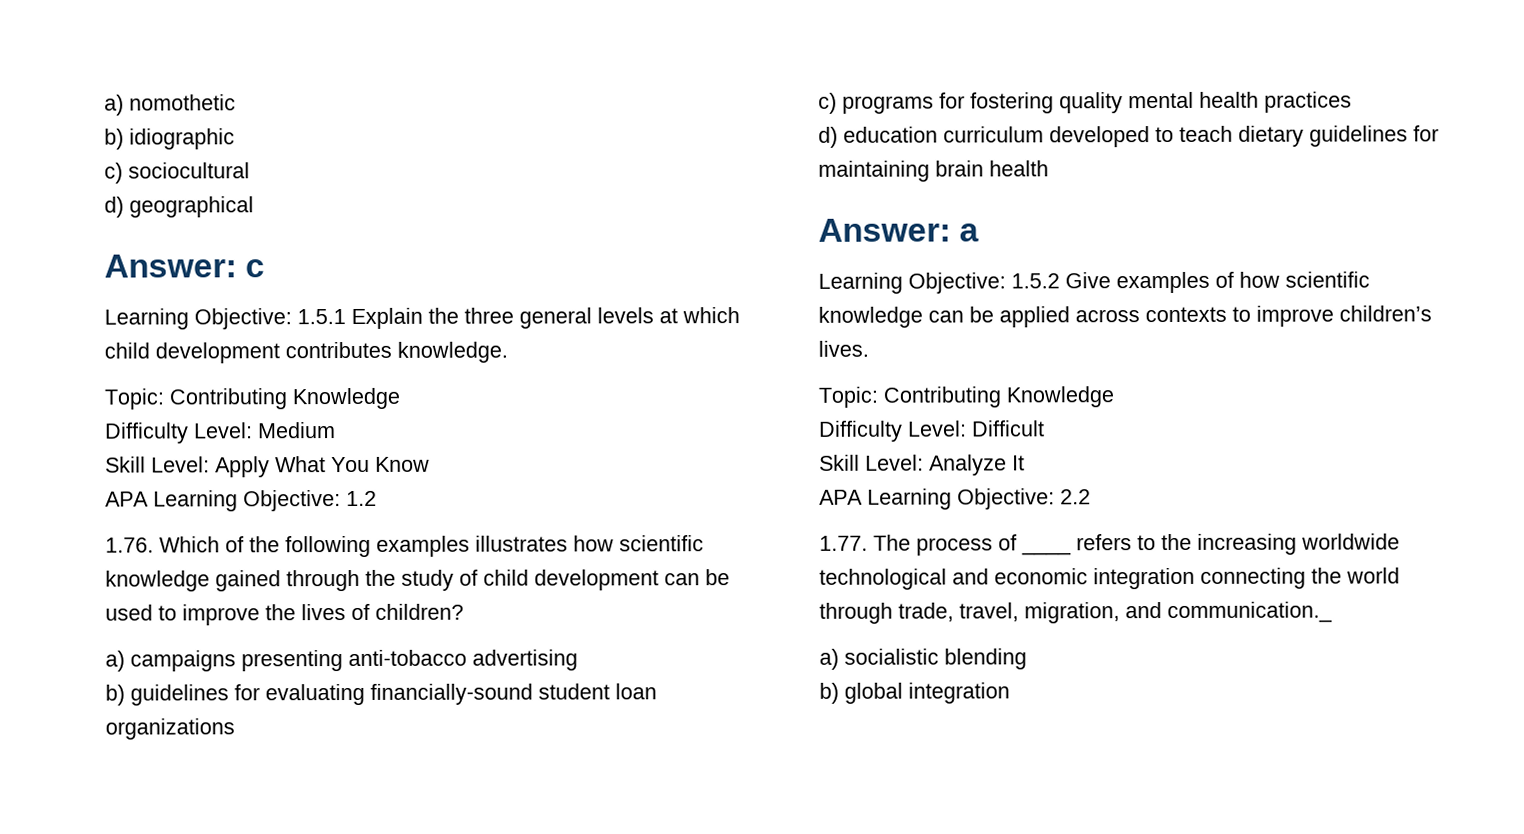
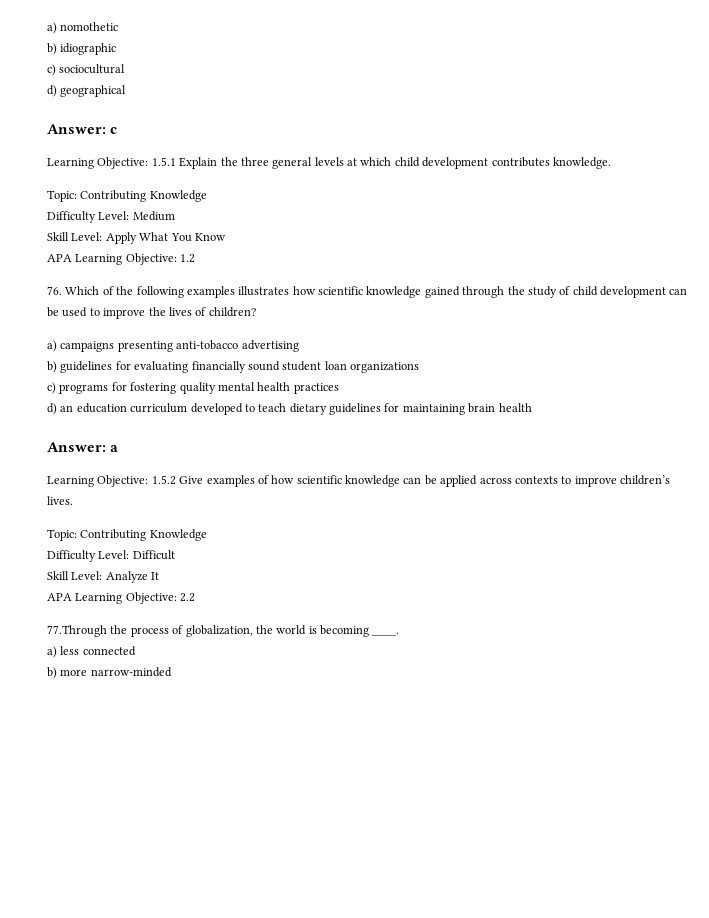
[105,537,154,553] 1.76. -> [47,286,62,295] 76.
[370,683,533,705] financially-sound -> [191,361,280,373] financially sound
(838, 137) none -> [60,405,74,412] an
[819,533,1400,556] [819,567,1400,590] [819,601,1333,624] [819,648,1027,670] [819,682,1010,704] 1.77. The process of ____ refers to the increasing worldwide technological and economic integration connecting the world through trade, travel, migration, and communication._ // a) socialistic blending // b) global integration -> [47,625,400,637] [47,646,136,658] [47,667,172,679] 77.Through the process of globalization, the world is becoming ____. // a) less connected // b) more narrow-minded

